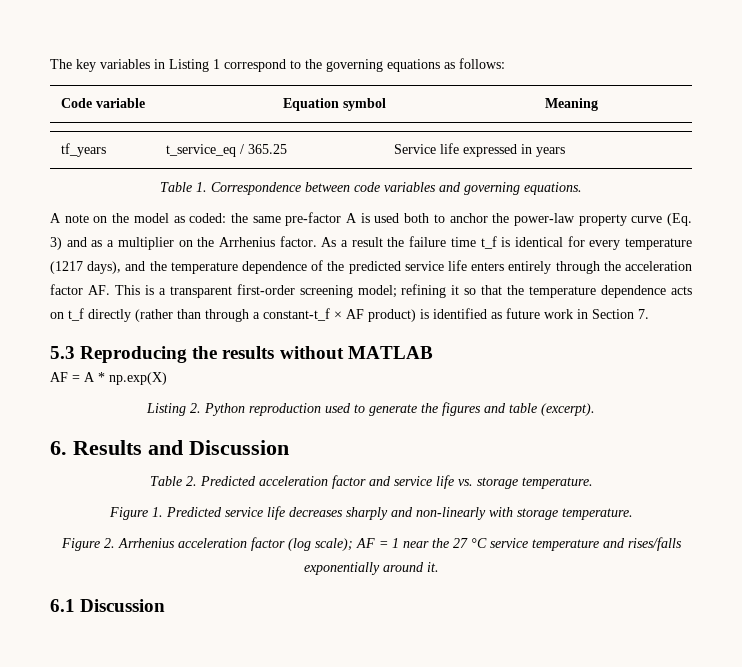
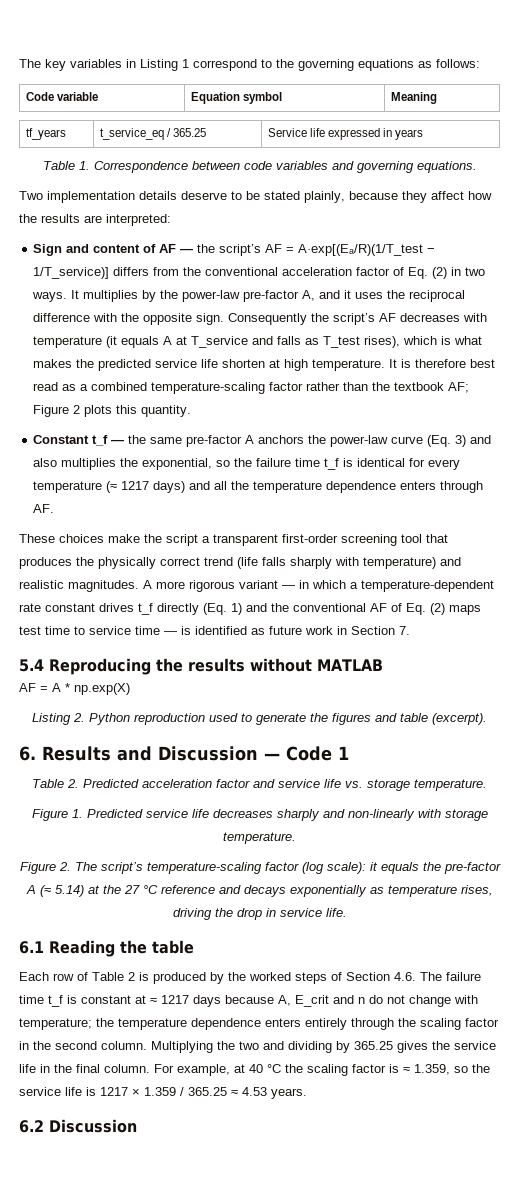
[50,212,627,226] A note on the model as coded: the same pre-factor A is used both to anchor the power-law property -> [19,191,492,203] [19,214,171,226] [33,244,436,256] [33,267,486,279] [32,290,466,302] [33,313,488,325] [33,336,483,348] [33,359,496,371] [33,382,470,394] [33,405,192,417] [33,435,389,447] Two implementation details deserve to be stated plainly, because they affect how the results are interpreted: // Sign and content of AF — the script’s AF = A·exp[(Eₐ/R)(1/T_test − 1/T_service)] differs from the conventional acceleration factor of Eq. (2) in two ways. It multiplies by the power-law pre-factor A, and it uses the reciprocal difference with the opposite sign. Consequently the script’s AF decreases with temperature (it equals A at T_service and falls as T_test rises), which is what makes the predicted service life shorten at high temperature. It is therefore best read as a combined temperature-scaling factor rather than the textbook AF; Figure 2 plots this quantity. // Constant t_f — the same pre-factor A anchors the power-law
[91,236,383,250] as a multiplier on the Arrhenius factor. As a result -> [33,458,231,470] also multiplies the exponential, so
[50,260,692,274] [50,284,692,298] [50,308,416,322] (1217 days), and the temperature dependence of the predicted service life enters entirely through the acceleration factor AF. This is a transparent first-order screening model; refining it so that the temperature dependence acts on t_f directly (rather than through a constant-t_f × AF product) -> [106,481,484,493] [33,504,55,513] [19,534,448,546] [19,557,461,569] [19,580,494,592] [19,603,481,615] [19,626,177,635] (≈ 1217 days) and all the temperature dependence enters through AF. // These choices make the script a transparent first-order screening tool that produces the physically correct trend (life falls sharply with temperature) and realistic magnitudes. A more rigorous variant — in which a temperature-dependent rate constant drives t_f directly (Eq. 1) and the conventional AF of Eq. (2) maps test time to service time —
[50,346,75,359] 5.3 -> [19,659,44,672] 5.4
(289, 447) none -> [264,746,349,761] — Code 1
[117,537,682,551] [303,562,439,575] [50,599,75,612] Arrhenius acceleration factor (log scale); AF = 1 near the 27 °C service temperature and rises/falls exponentially around it. // 6.1 -> [74,862,501,874] [25,885,493,897] [172,908,347,920] [19,940,194,957] [19,972,481,984] [19,995,478,1007] [19,1018,499,1030] [19,1041,496,1053] [19,1064,490,1076] [19,1087,307,1099] [19,1120,44,1133] The script’s temperature-scaling factor (log scale): it equals the pre-factor A (≈ 5.14) at the 27 °C reference and decays exponentially as temperature rises, driving the drop in service life. // 6.1 Reading the table // Each row of Table 2 is produced by the worked steps of Section 4.6. The failure time t_f is constant at ≈ 1217 days because A, E_crit and n do not change with temperature; the temperature dependence enters entirely through the scaling factor in the second column. Multiplying the two and dividing by 365.25 gives the service life in the final column. For example, at 40 °C the scaling factor is ≈ 1.359, so the service life is 1217 × 1.359 / 365.25 ≈ 4.53 years. // 6.2

